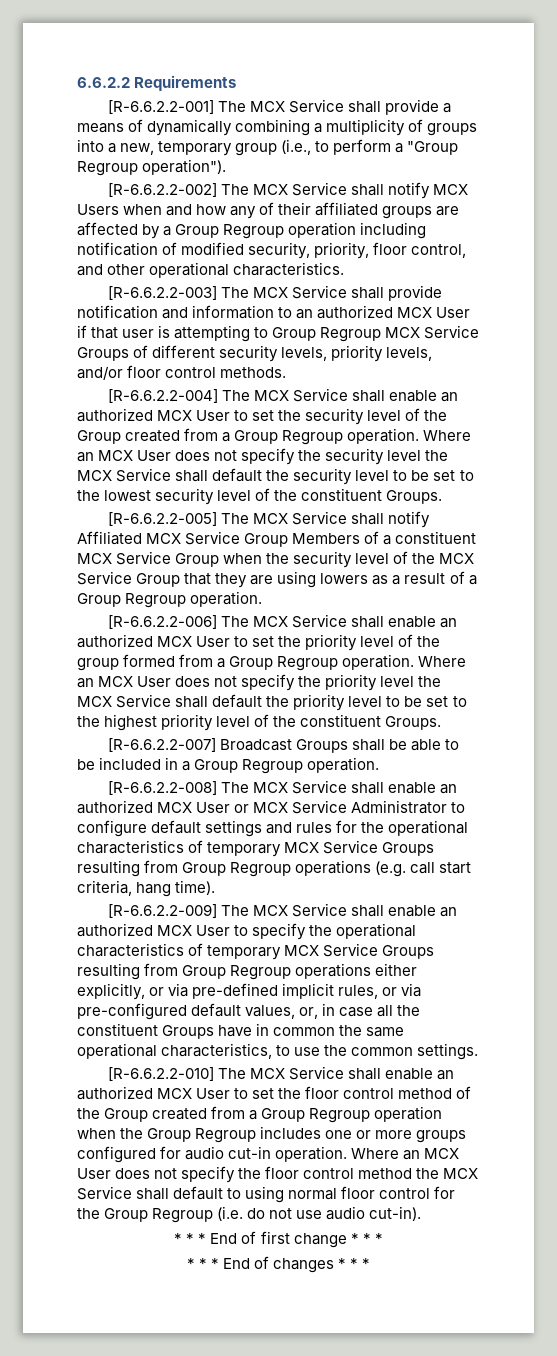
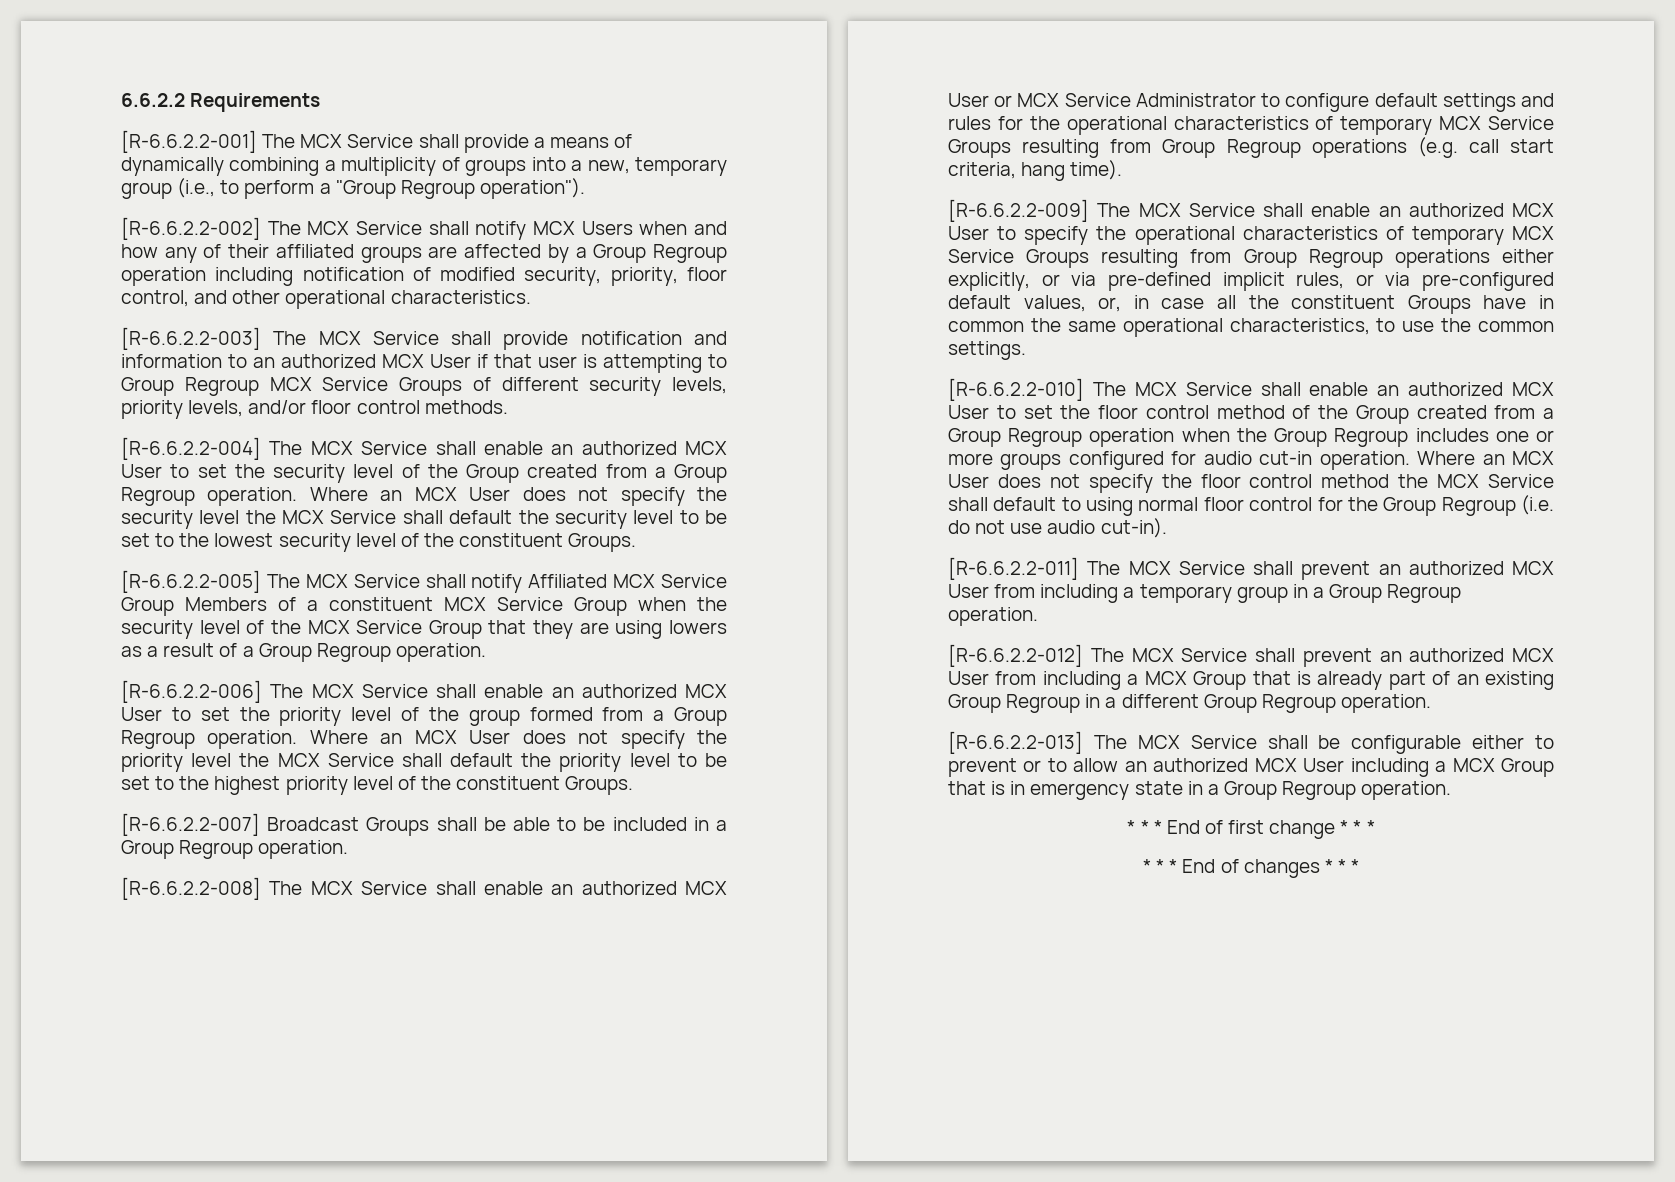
(422, 1213) none -> [948,557,1554,580] [948,584,1462,603] [948,607,1038,626] [948,644,1554,667] [948,671,1554,690] [948,694,1431,713] [948,731,1554,754] [948,758,1554,777] [948,781,1452,800] // [R-6.6.2.2-011] The MCX Service shall prevent an authorized MCX User from including a temporary group in a Group Regroup operation. // [R-6.6.2.2-012] The MCX Service shall prevent an authorized MCX User from including a MCX Group that is already part of an existing Group Regroup in a different Group Regroup operation. // [R-6.6.2.2-013] The MCX Service shall be configurable either to prevent or to allow an authorized MCX User including a MCX Group that is in emergency state in a Group Regroup operation.

